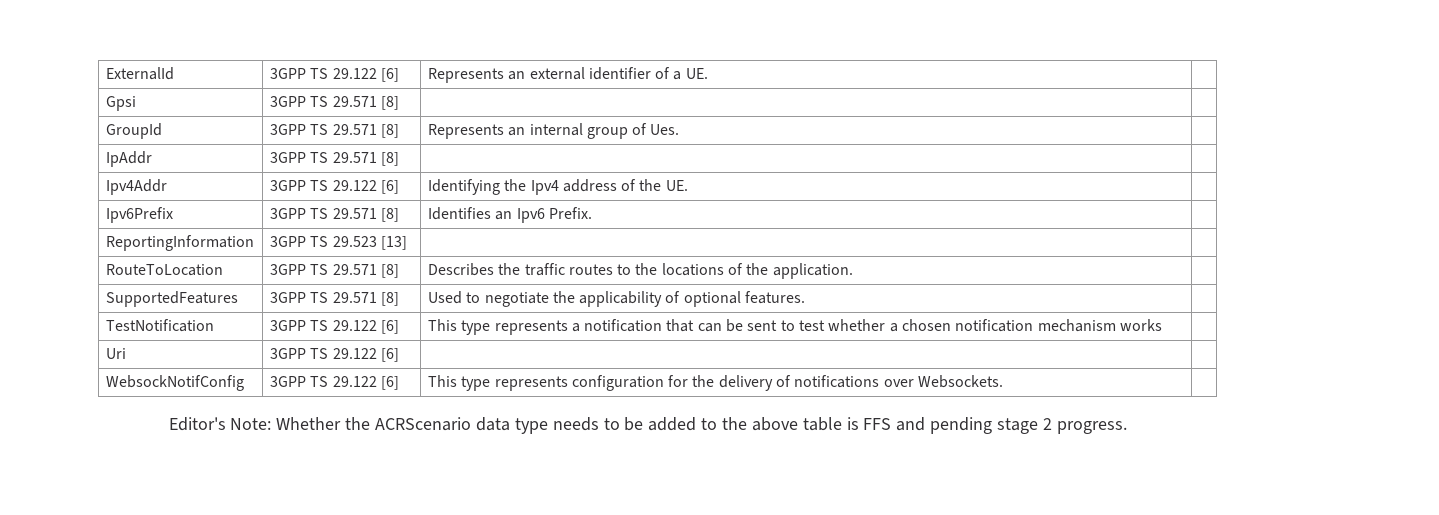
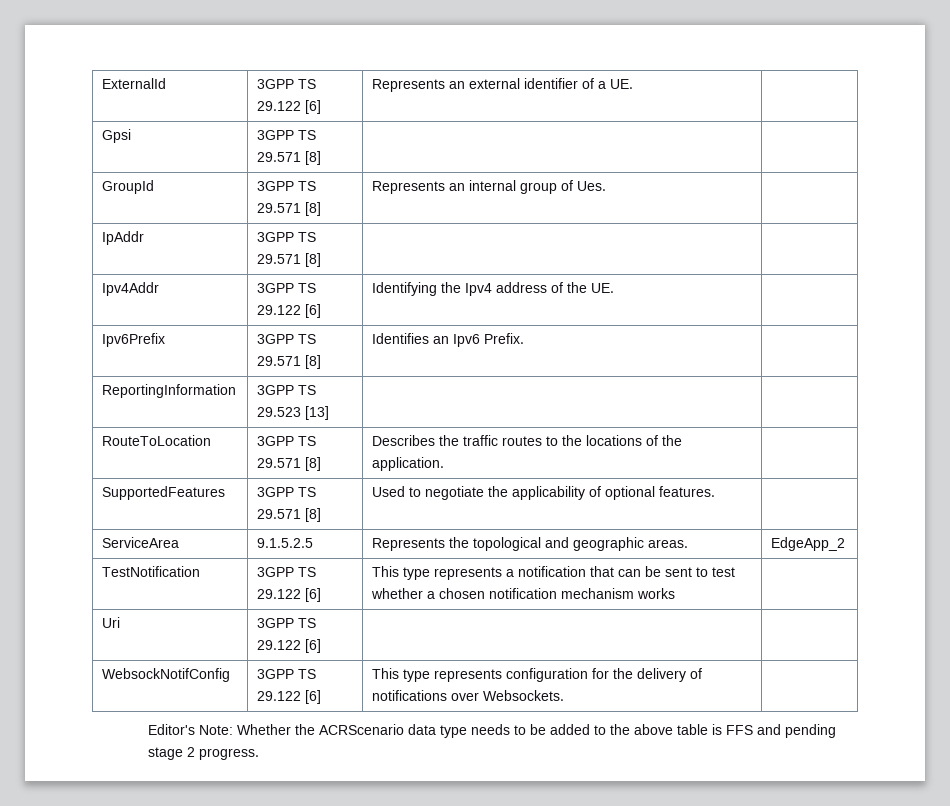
(806, 297) none -> [102,537,180,548] [257,538,314,548] [372,537,689,551] [771,537,846,551] // ServiceArea | 9.1.5.2.5 | Represents the topological and geographic areas. | EdgeApp_2

